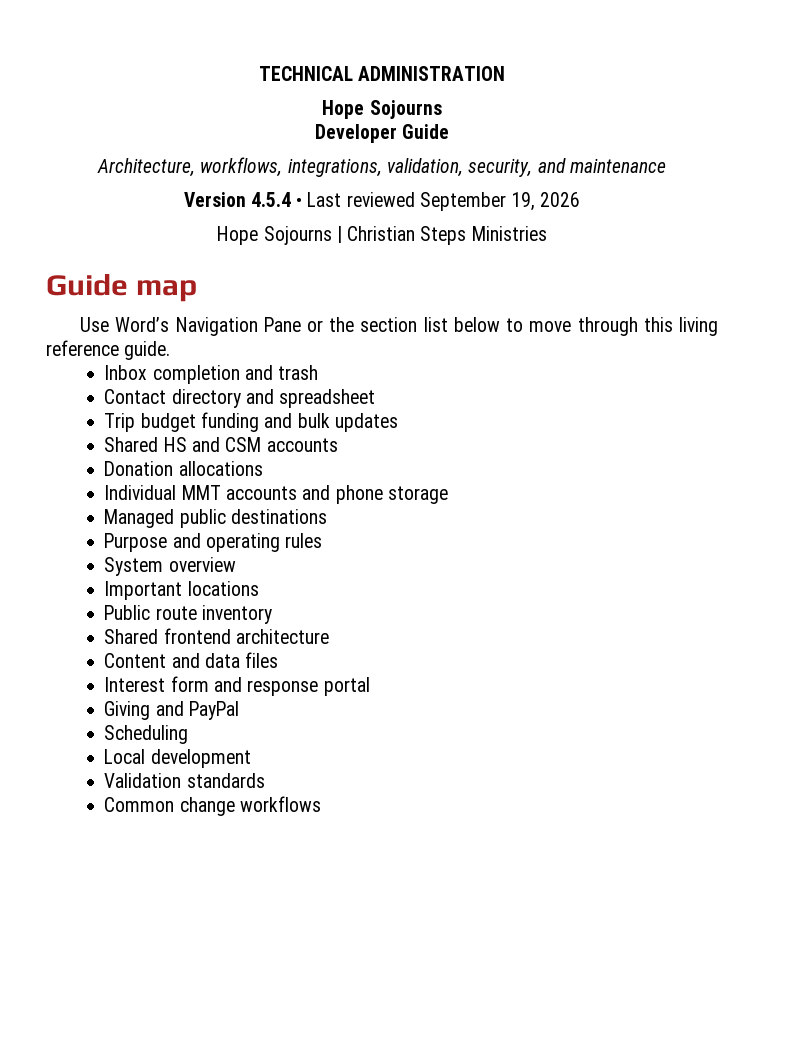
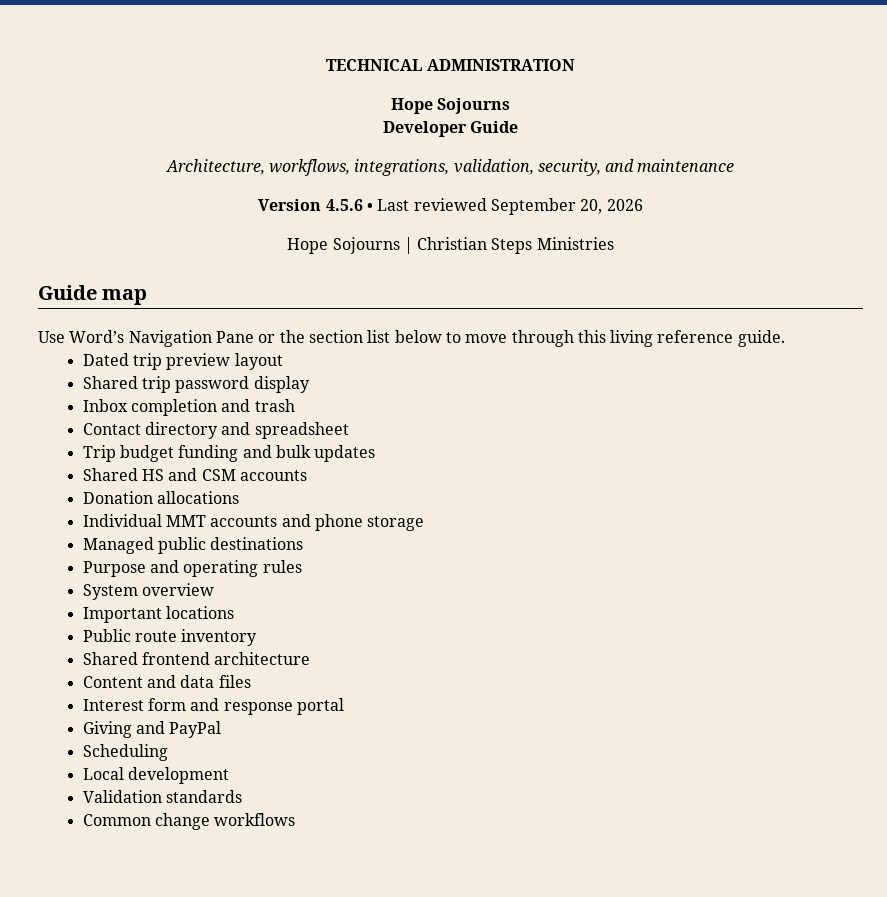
[250,192,291,207] 4.5.4 -> [325,199,363,211] 4.5.6
[511,192,536,211] 19, -> [580,199,603,214] 20,
(171, 350) none -> [82,353,283,370] [82,376,310,393] // Dated trip preview layout // Shared trip password display

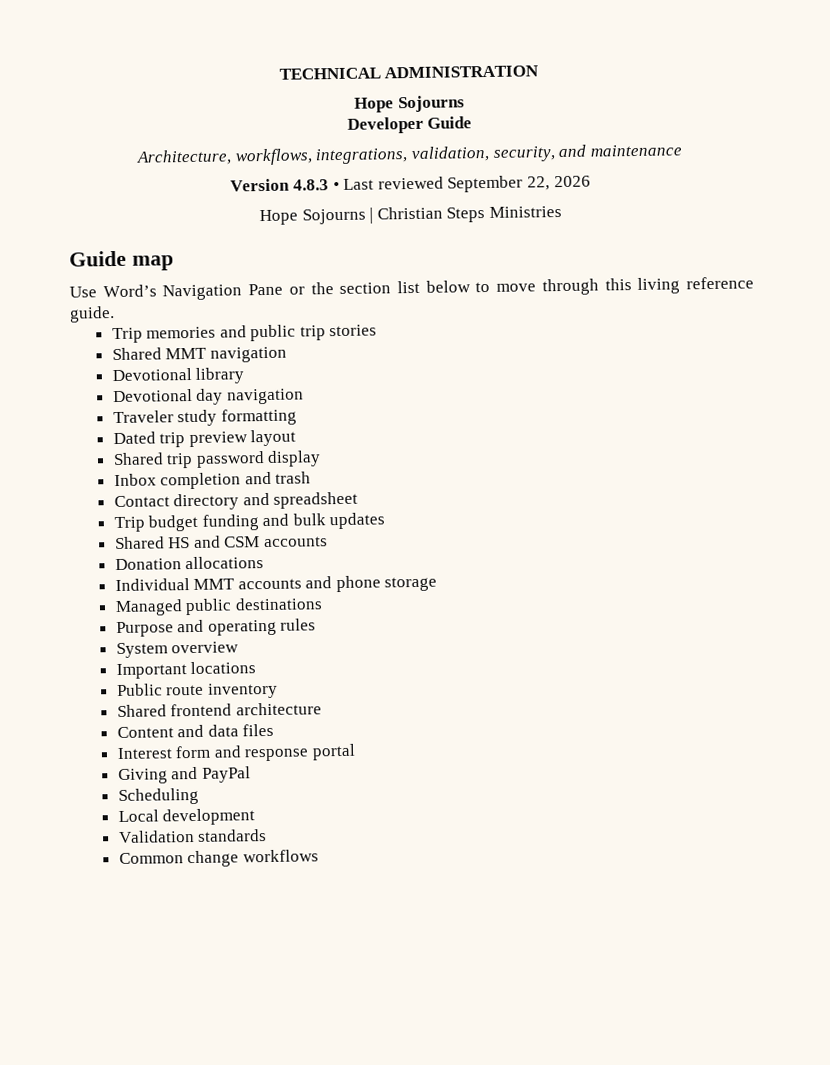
[325,199,363,211] 4.5.6 -> [293,179,330,191] 4.8.3
[580,199,603,214] 20, -> [526,176,550,191] 22,
(785, 338) none -> [111,324,378,344] [111,346,287,363] [111,367,245,384] [112,388,304,405] [112,408,297,427] // Trip memories and public trip stories // Shared MMT navigation // Devotional library // Devotional day navigation // Traveler study formatting

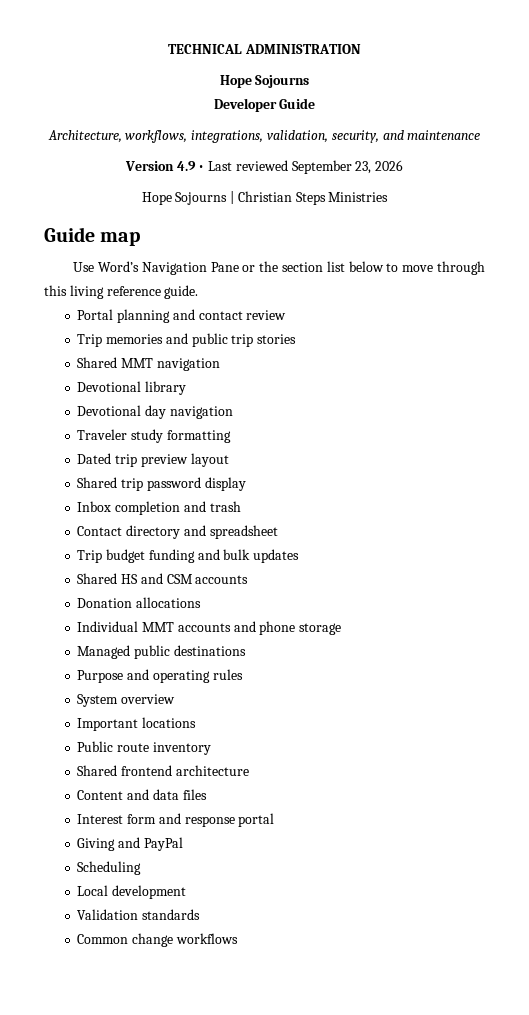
[293,179,330,191] 4.8.3 -> [176,161,196,171] 4.9
[526,176,550,191] 22, -> [355,161,372,174] 23,
(115, 314) none -> [77,309,287,323] // Portal planning and contact review

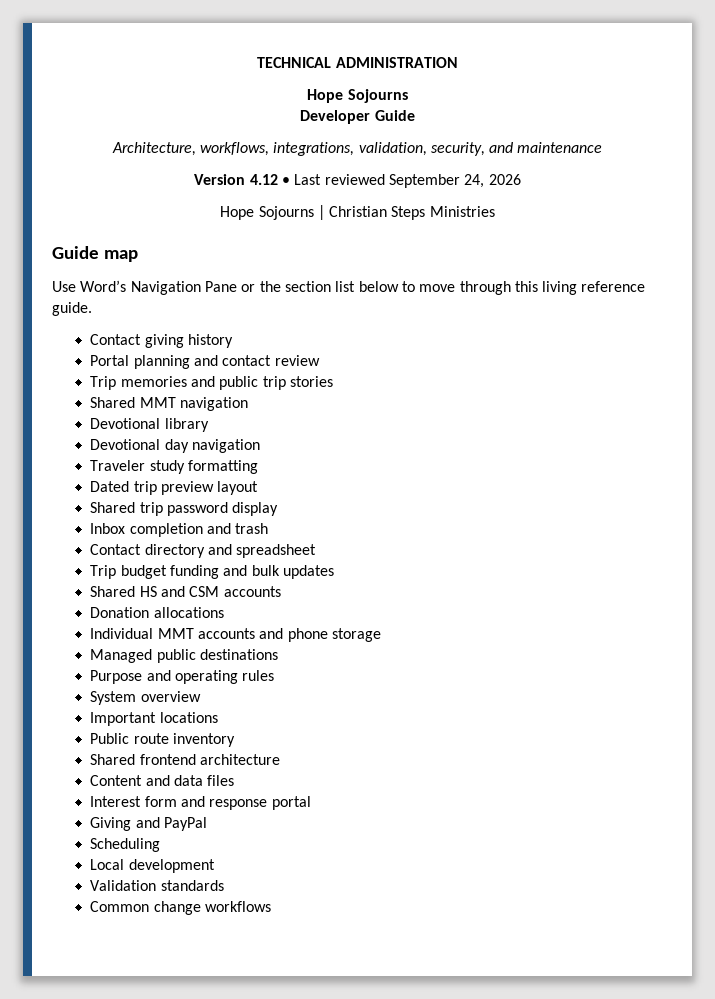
[176,161,196,171] 4.9 -> [249,174,278,185] 4.12
[355,161,372,174] 23, -> [464,174,485,188] 24,
(199, 292) none -> [90,334,233,348] // Contact giving history

